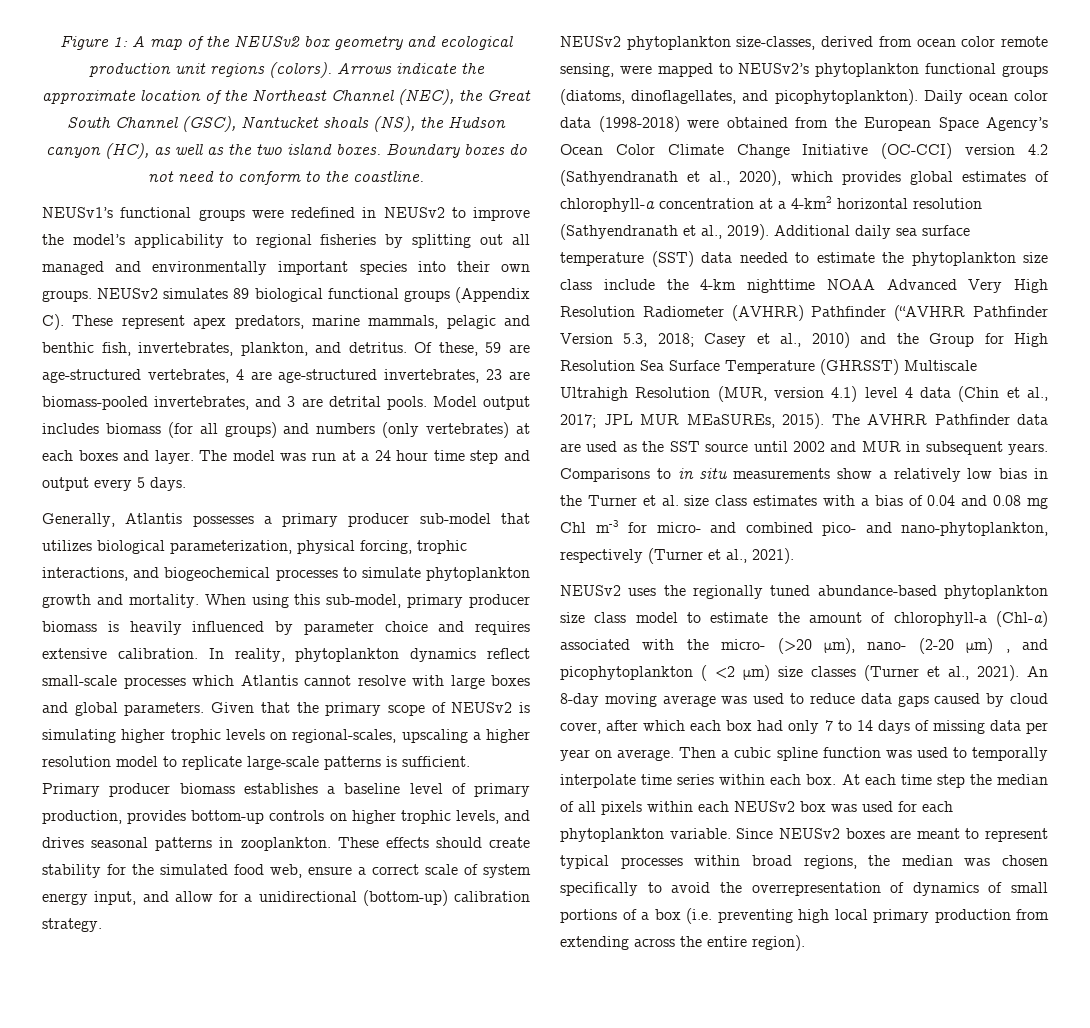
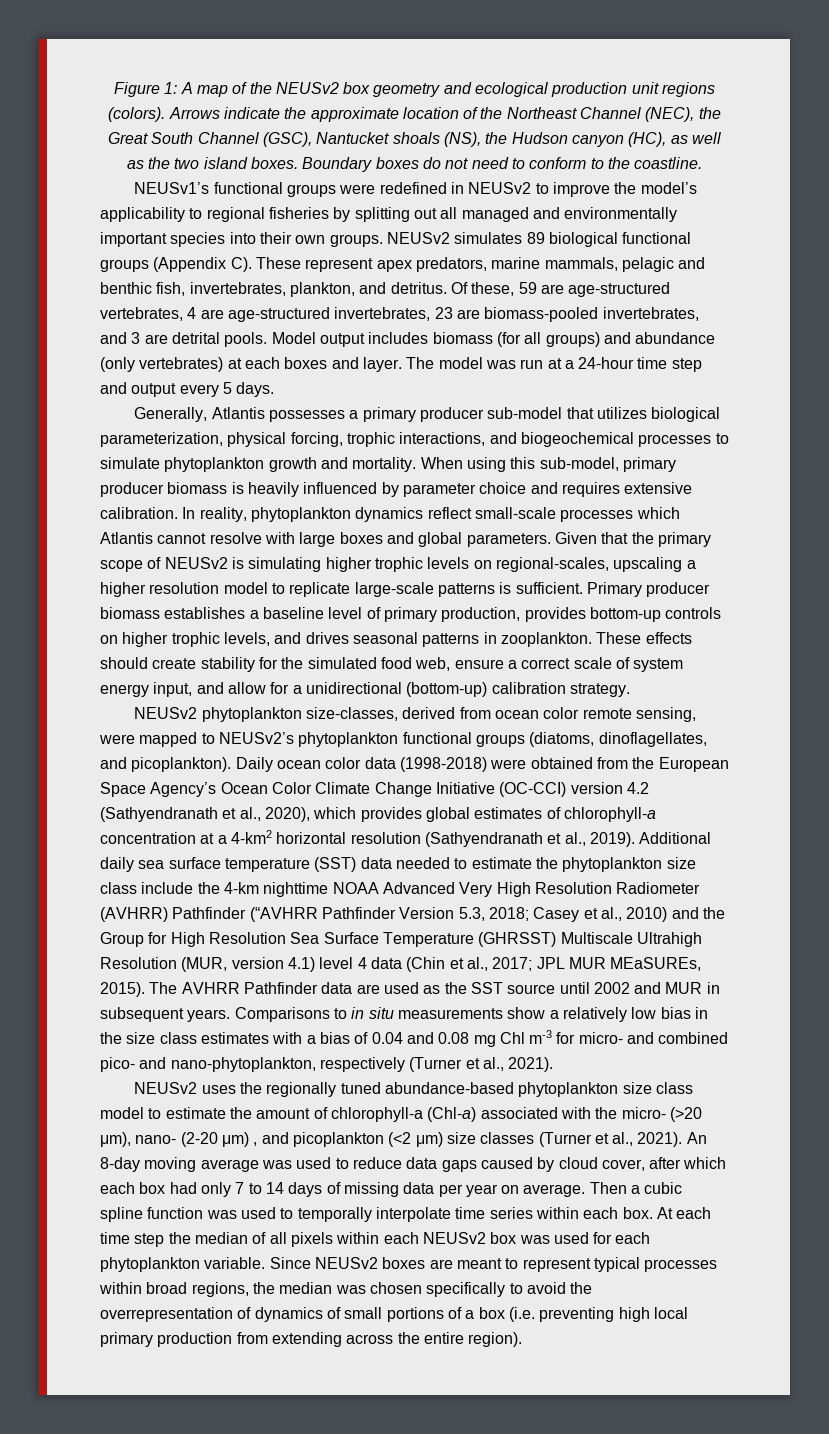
[316,423,376,434] numbers -> [635,332,716,344] abundance
[374,450,429,461] 24 hour -> [578,357,635,369] 24-hour
[774,89,918,105] picophytoplankton). -> [131,757,232,772] picoplankton).
[587,495,679,506] Turner et al. -> (122, 1038) none
[560,665,735,681] picophytoplankton ( <2 -> [292,1132,412,1147] picoplankton (<2

